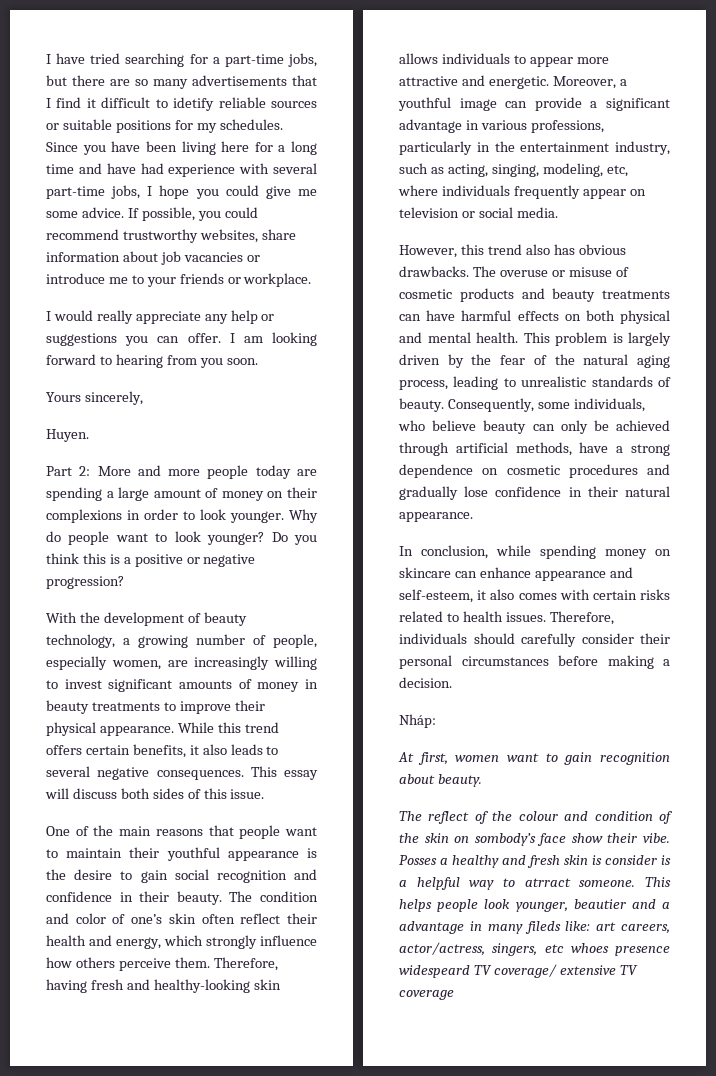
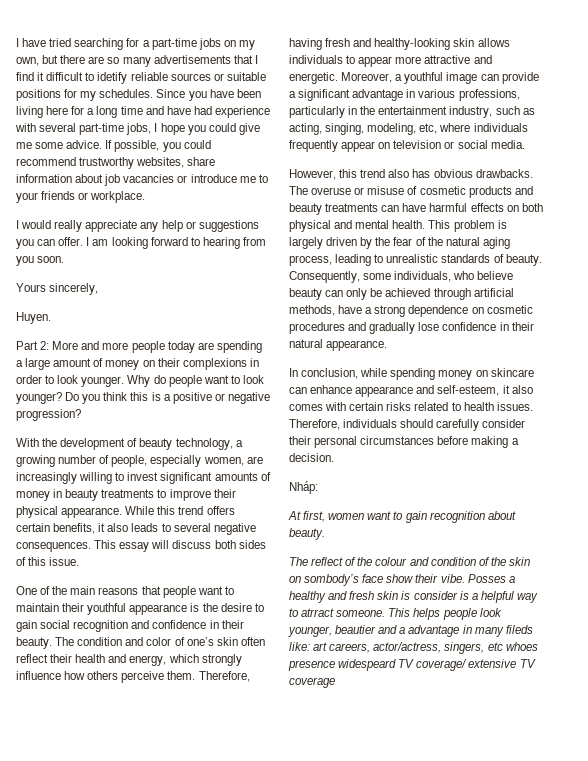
[288,53,317,67] jobs, -> [198,38,255,50] [16,57,39,66] jobs on my own,

